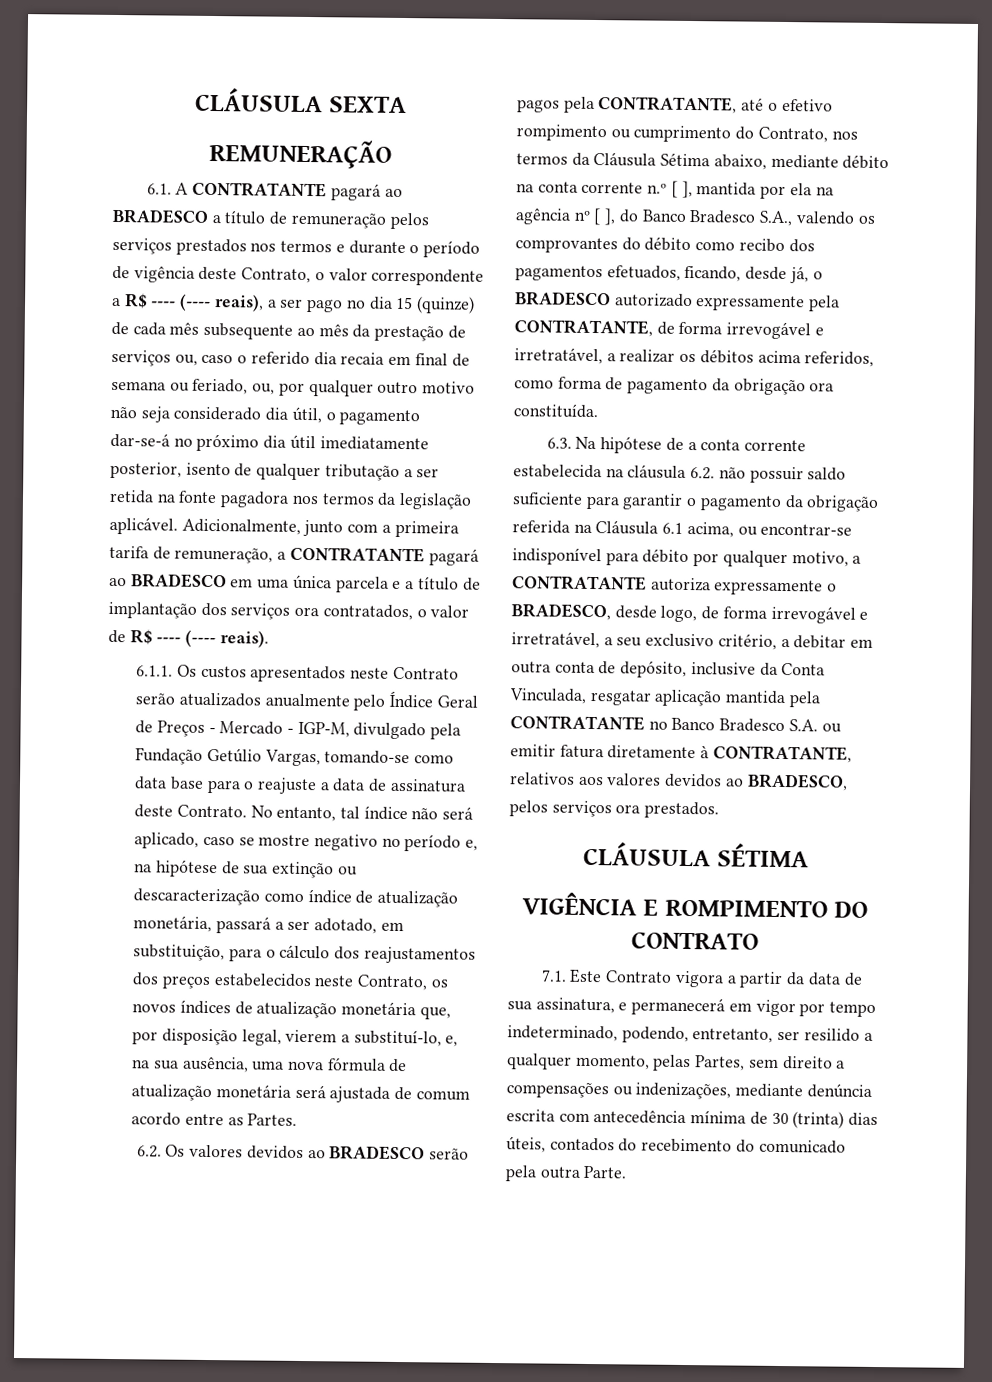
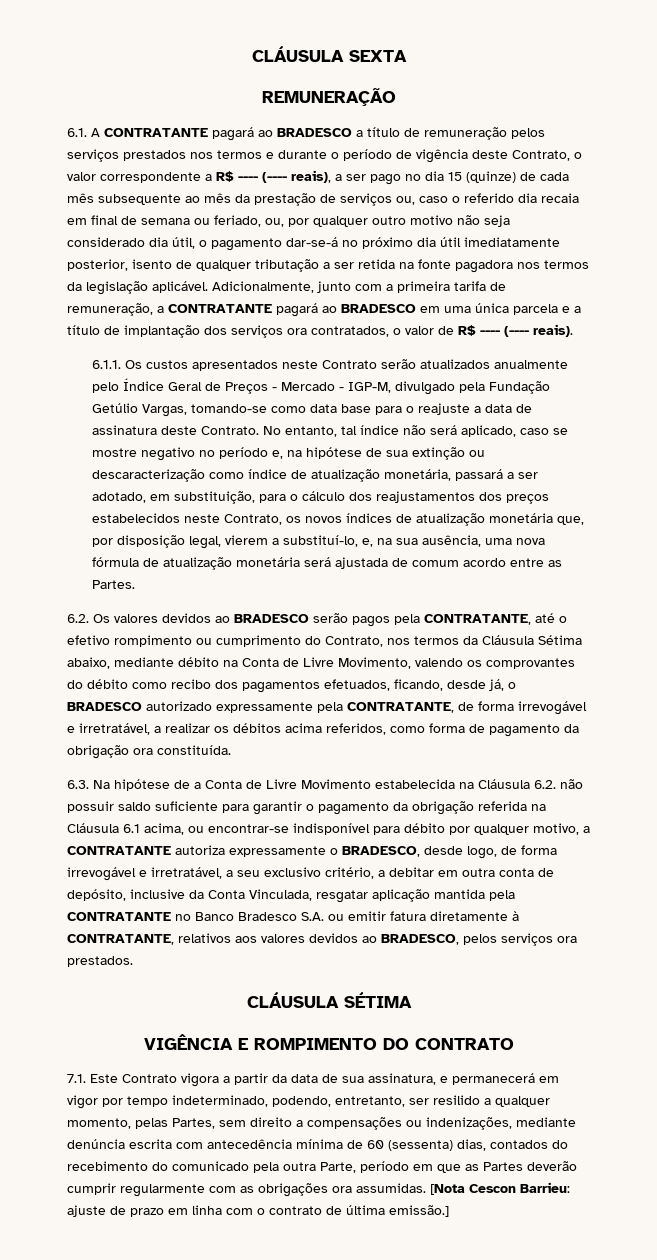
[537,180,834,200] [515,208,794,227] conta corrente n.º [ ], mantida por ela na agência nº [ ], do Banco Bradesco S.A., -> [242,657,411,669] Conta de Livre Movimento,
[700,439,807,452] conta corrente -> [205,779,371,789] Conta de Livre Movimento
[627,464,687,479] cláusula -> [478,779,530,789] Cláusula
[771,1111,879,1129] [506,1136,546,1153] 30 (trinta) dias úteis, -> [367,1139,486,1151] 60 (sessenta) dias,
[583,1165,628,1179] Parte. -> [320,1161,577,1173] [67,1182,570,1197] [67,1205,449,1217] Parte, período em que as Partes deverão cumprir regularmente com as obrigações ora assumidas. [Nota Cescon Barrieu: ajuste de prazo em linha com o contrato de última emissão.]

